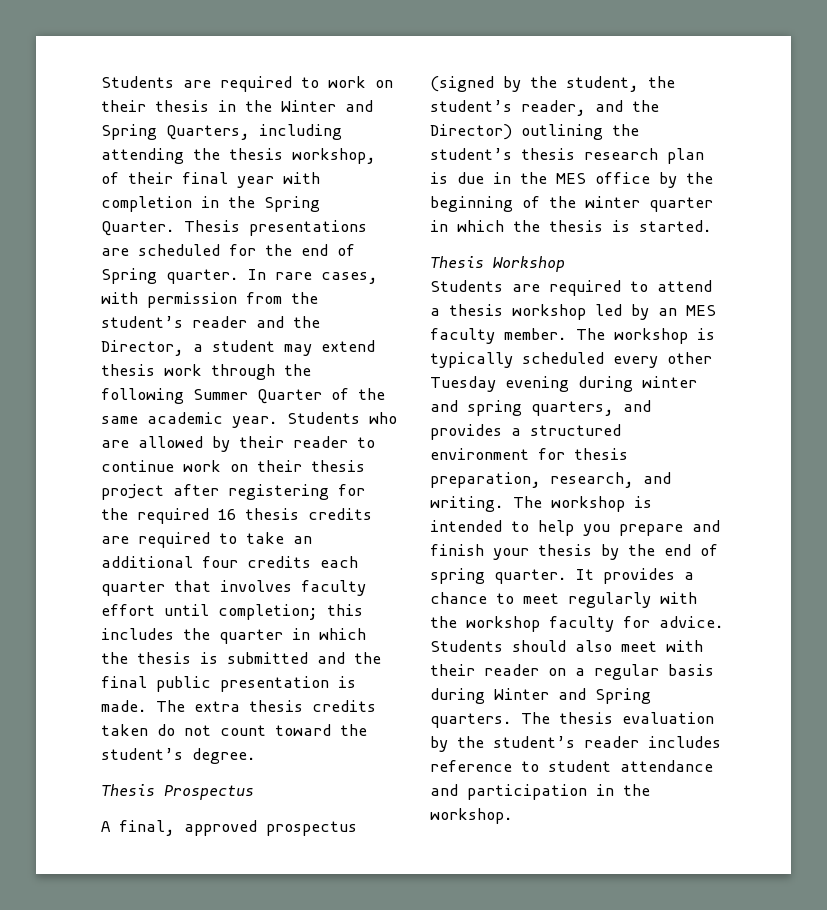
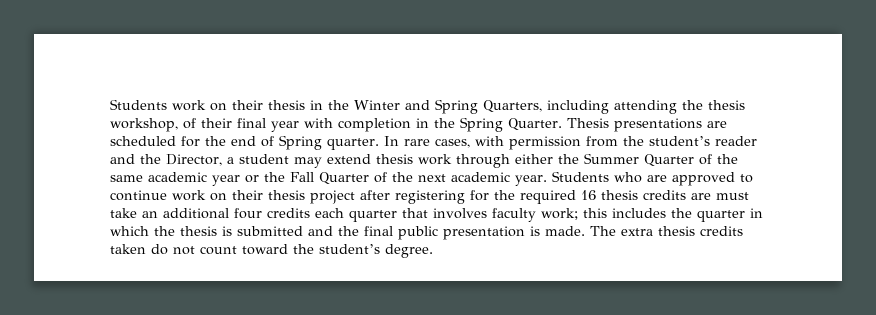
[101,76,319,92] Students are required to -> [110,99,167,110] Students
[284,364,311,376] [101,388,184,404] the following -> [515,154,579,164] either the
[232,412,397,428] [101,436,348,452] year. Students who are allowed by their reader -> [212,171,735,186] year or the Fall Quarter of the next academic year. Students who are approved
[138,532,237,548] required to -> [716,192,749,200] must
[101,604,318,620] effort until completion; -> [541,208,578,220] work;
[101,784,254,800] [101,820,357,836] [430,76,675,92] [430,100,659,116] [430,124,639,140] [430,148,704,164] [430,172,713,188] [430,196,713,212] [430,220,712,232] [430,256,565,272] [430,280,712,296] [430,304,716,320] [430,328,715,344] [430,352,712,368] [430,376,697,392] [430,400,651,416] [430,424,621,440] [430,448,628,460] [430,472,671,488] [430,496,652,512] [430,520,720,536] [430,544,718,560] [430,568,694,584] [430,592,697,608] [430,616,724,632] [430,640,703,652] [430,664,714,680] [430,688,651,704] [430,712,714,728] [430,736,721,752] [430,760,713,772] [430,784,650,800] [430,808,513,824] // Thesis Prospectus // A final, approved prospectus (signed by the student, the student’s reader, and the Director) outlining the student’s thesis research plan is due in the MES office by the beginning of the winter quarter in which the thesis is started. // Thesis Workshop // Students are required to attend a thesis workshop led by an MES faculty member. The workshop is typically scheduled every other Tuesday evening during winter and spring quarters, and provides a structured environment for thesis preparation, research, and writing. The workshop is intended to help you prepare and finish your thesis by the end of spring quarter. It provides a chance to meet regularly with the workshop faculty for advice. Students should also meet with their reader on a regular basis during Winter and Spring quarters. The thesis evaluation by the student’s reader includes reference to student attendance and participation in the workshop. -> (433, 251) none

